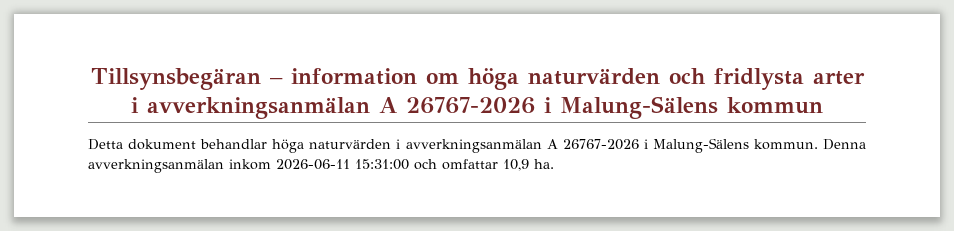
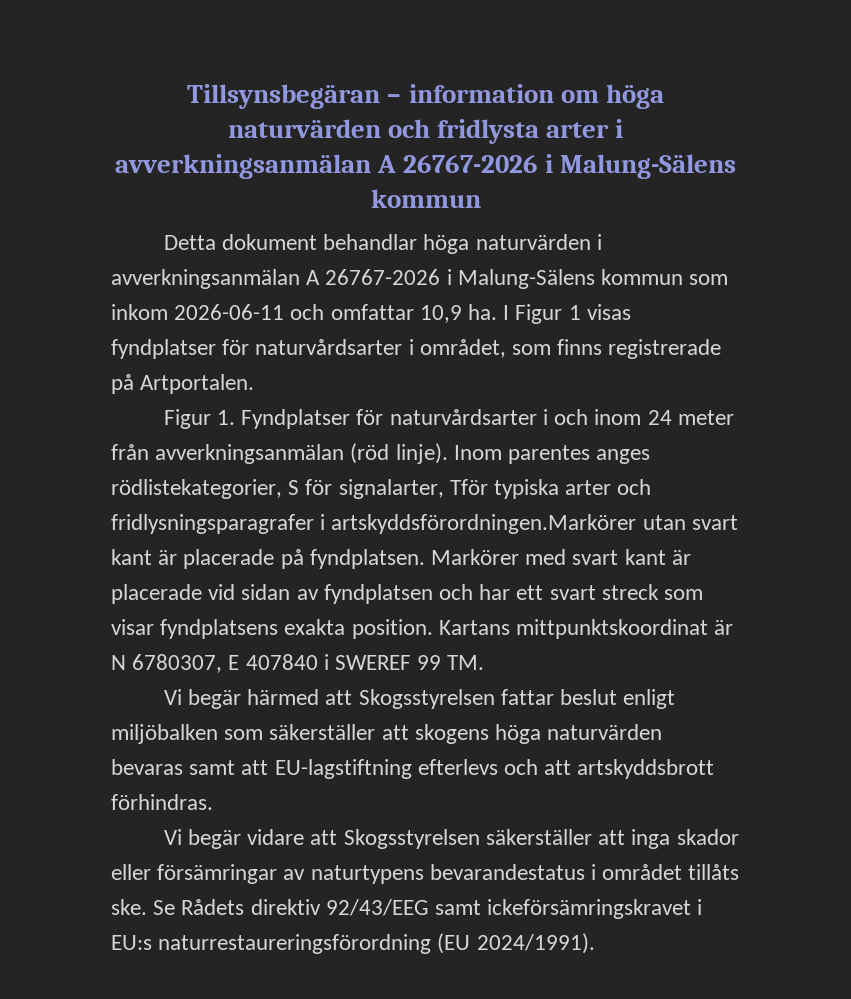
[753,139,867,150] [88,159,224,173] kommun. Denna avverkningsanmälan -> [601,269,729,285] kommun som
[355,159,409,170] 15:31:00 -> (285, 312) none
(554, 164) none -> [503,304,631,324] [111,339,722,359] [111,374,255,394] [163,409,734,429] [111,443,651,464] [111,479,652,499] [111,514,738,534] [111,549,691,569] [111,584,704,604] [111,619,734,639] [111,654,485,673] [163,689,676,709] [111,724,663,744] [111,759,715,779] [111,794,213,810] [163,829,739,849] [111,864,740,884] [111,899,703,919] [111,933,595,954] I Figur 1 visas fyndplatser för naturvårdsarter i området, som finns registrerade på Artportalen. // Figur 1. Fyndplatser för naturvårdsarter i och inom 24 meter från avverkningsanmälan (röd linje). Inom parentes anges rödlistekategorier, S för signalarter, Tför typiska arter och fridlysningsparagrafer i artskyddsförordningen.Markörer utan svart kant är placerade på fyndplatsen. Markörer med svart kant är placerade vid sidan av fyndplatsen och har ett svart streck som visar fyndplatsens exakta position. Kartans mittpunktskoordinat är N 6780307, E 407840 i SWEREF 99 TM. // Vi begär härmed att Skogsstyrelsen fattar beslut enligt miljöbalken som säkerställer att skogens höga naturvärden bevaras samt att EU-lagstiftning efterlevs och att artskyddsbrott förhindras. // Vi begär vidare att Skogsstyrelsen säkerställer att inga skador eller försämringar av naturtypens bevarandestatus i området tillåts ske. Se Rådets direktiv 92/43/EEG samt ickeförsämringskravet i EU:s naturrestaureringsförordning (EU 2024/1991).

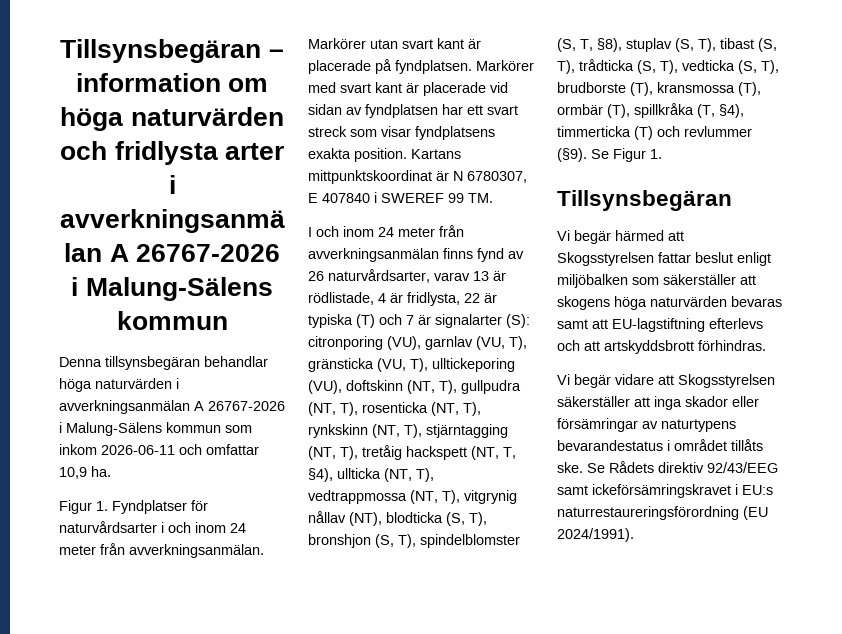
[163,234,318,250] Detta dokument -> [59,356,200,370] Denna tillsynsbegäran
[503,304,631,324] [111,339,722,359] [111,374,255,394] I Figur 1 visas fyndplatser för naturvårdsarter i området, som finns registrerade på Artportalen. -> (111, 471) none
[155,443,651,464] [111,479,652,499] [111,514,637,534] avverkningsanmälan (röd linje). Inom parentes anges rödlistekategorier, S för signalarter, Tför typiska arter och fridlysningsparagrafer i artskyddsförordningen.Markörer -> [129,544,264,558] [308,38,366,49] avverkningsanmälan. Markörer
[439,584,474,600] och -> (438, 111) none
(485, 662) none -> [308,225,464,237] [308,248,524,262] [308,269,506,283] [308,292,497,306] [308,314,530,328] [308,336,527,350] [308,358,515,372] [308,380,521,394] [308,402,481,416] [308,424,508,438] [308,445,516,460] [308,468,434,482] [308,490,517,504] [308,511,487,526] [308,534,520,548] [557,38,777,52] [557,59,779,74] [557,82,761,96] [557,103,744,118] [557,126,752,140] [557,148,662,162] [557,190,732,211] // I och inom 24 meter från avverkningsanmälan finns fynd av 26 naturvårdsarter, varav 13 är rödlistade, 4 är fridlysta, 22 är typiska (T) och 7 är signalarter (S): citronporing (VU), garnlav (VU, T), gränsticka (VU, T), ulltickeporing (VU), doftskinn (NT, T), gullpudra (NT, T), rosenticka (NT, T), rynkskinn (NT, T), stjärntagging (NT, T), tretåig hackspett (NT, T, §4), ullticka (NT, T), vedtrappmossa (NT, T), vitgrynig nållav (NT), blodticka (S, T), bronshjon (S, T), spindelblomster (S, T, §8), stuplav (S, T), tibast (S, T), trådticka (S, T), vedticka (S, T), brudborste (T), kransmossa (T), ormbär (T), spillkråka (T, §4), timmerticka (T) och revlummer (§9). Se Figur 1. // Tillsynsbegäran

